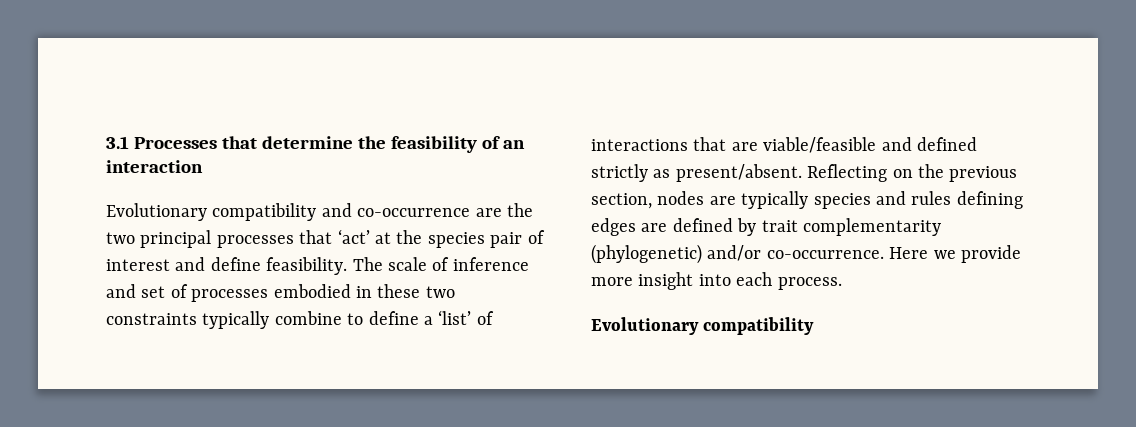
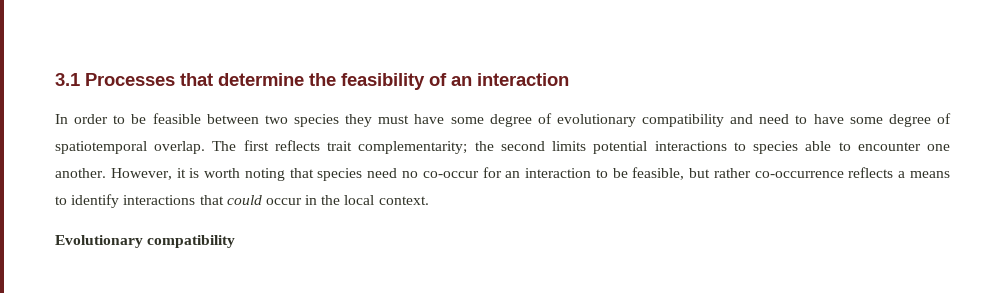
[106,203,533,221] [106,229,545,248] [106,257,529,275] [106,284,455,302] [106,310,494,329] [591,137,977,153] [591,164,1018,182] [591,191,1023,209] [591,218,941,236] [591,244,1021,264] [591,272,842,290] Evolutionary compatibility and co-occurrence are the two principal processes that ‘act’ at the species pair of interest and define feasibility. The scale of inference and set of processes embodied in these two constraints typically combine to define a ‘list’ of interactions that are viable/feasible and defined strictly as present/absent. Reflecting on the previous section, nodes are typically species and rules defining edges are defined by trait complementarity (phylogenetic) and/or co-occurrence. Here we provide more insight into each process. -> [55,113,951,127] [55,140,951,154] [55,167,950,181] [55,194,429,208] In order to be feasible between two species they must have some degree of evolutionary compatibility and need to have some degree of spatiotemporal overlap. The first reflects trait complementarity; the second limits potential interactions to species able to encounter one another. However, it is worth noting that species need no co-occur for an interaction to be feasible, but rather co-occurrence reflects a means to identify interactions that could occur in the local context.

